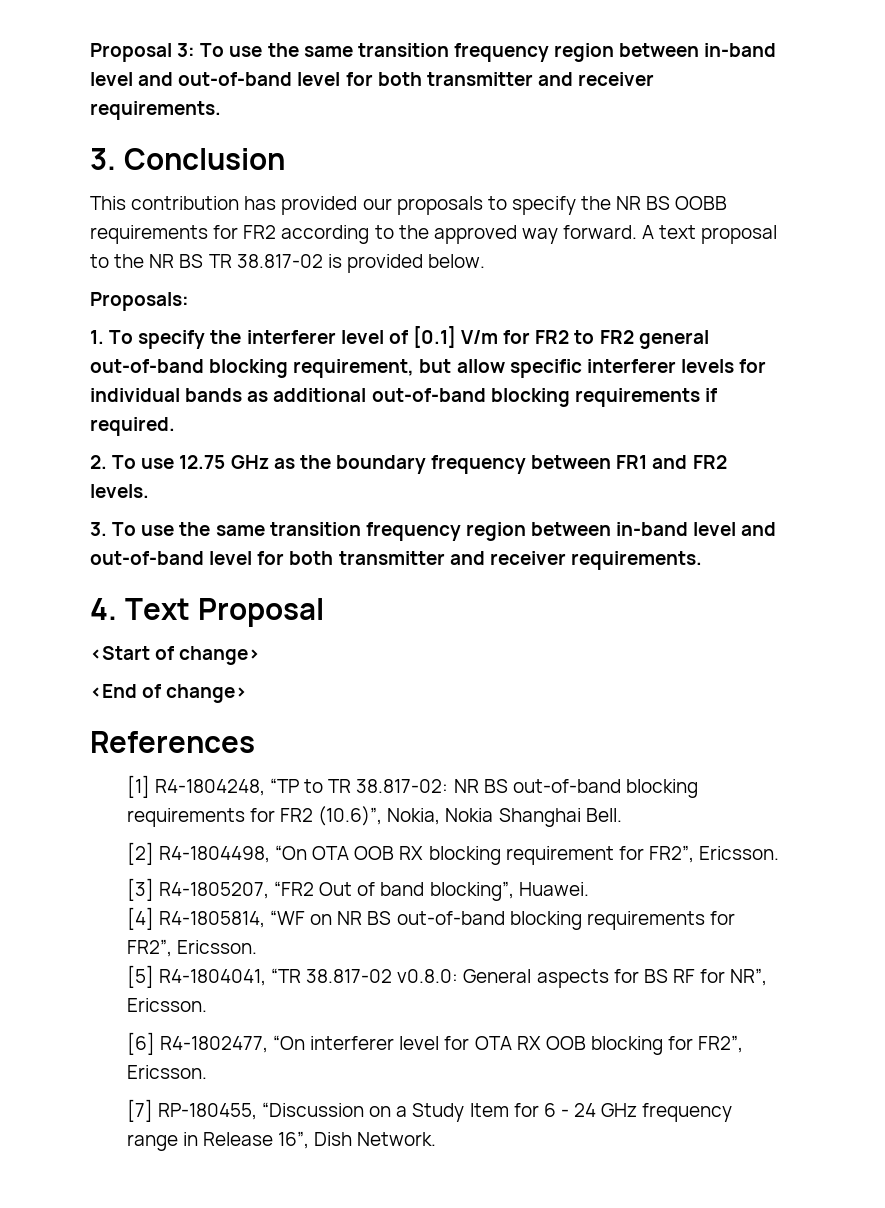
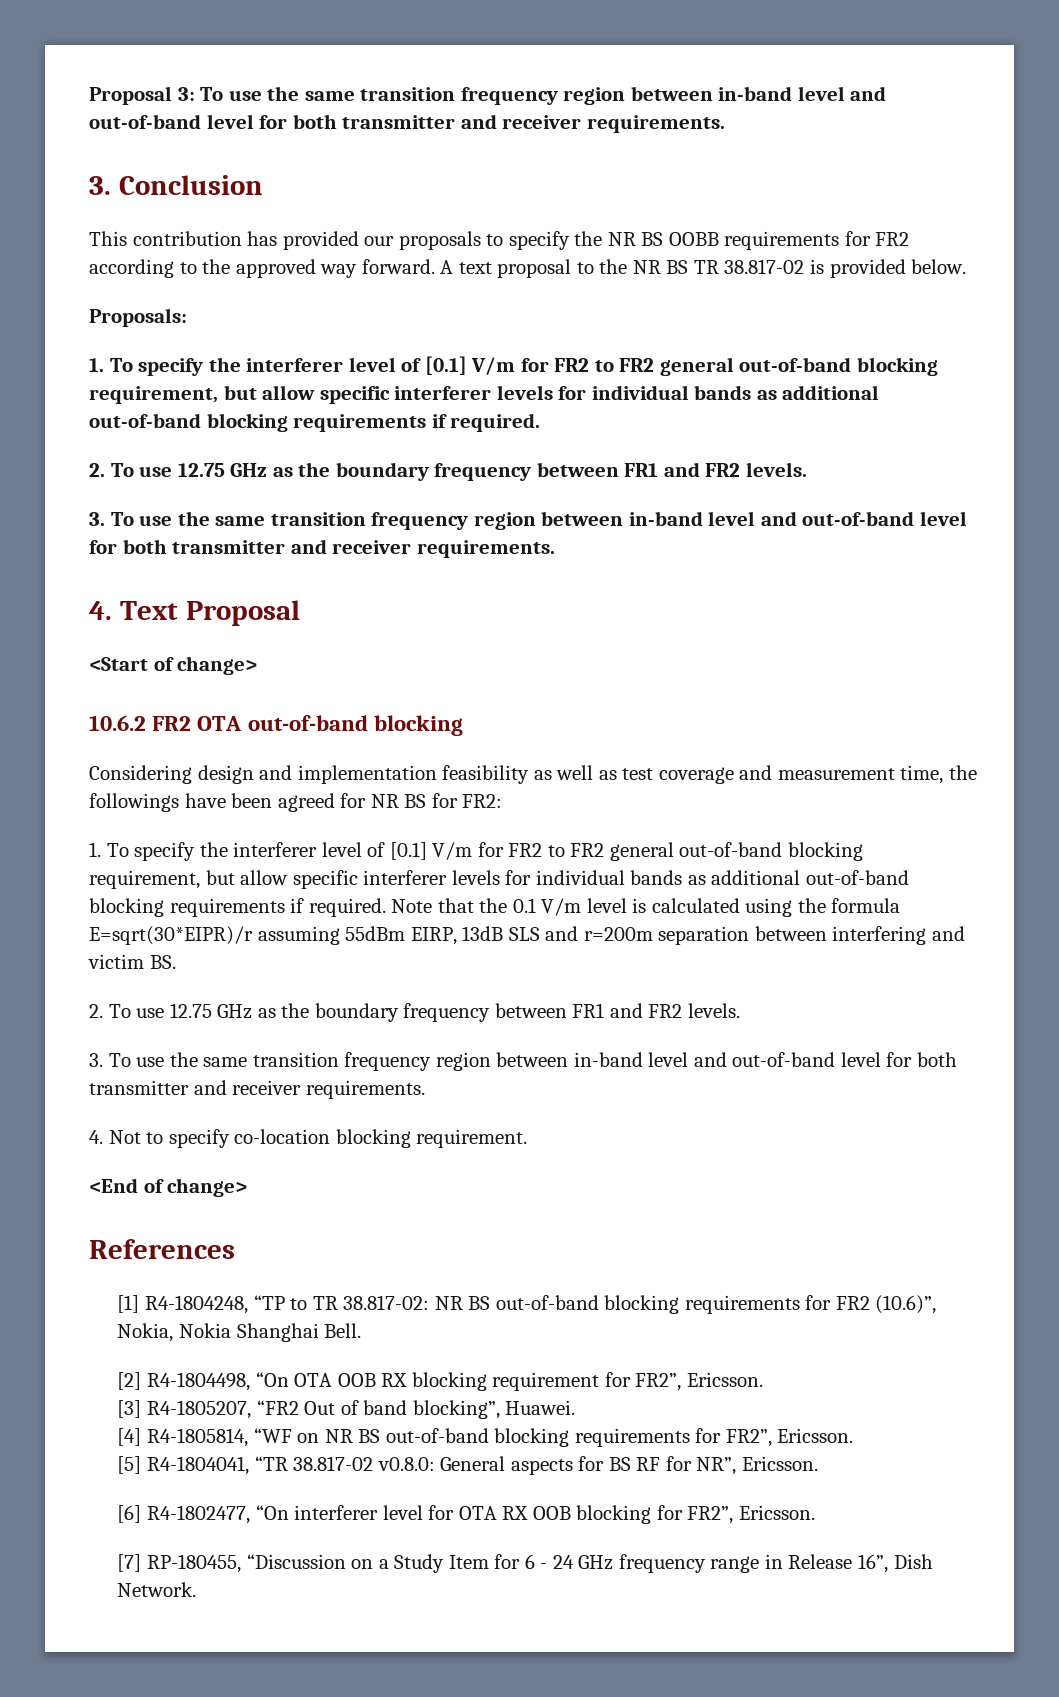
(261, 655) none -> [89,715,463,736] [89,765,977,784] [89,793,503,812] [89,842,864,861] [89,870,909,889] [89,898,901,917] [89,926,965,945] [88,954,176,969] [89,1003,740,1022] [89,1052,958,1071] [89,1080,425,1099] [89,1129,528,1148] // 10.6.2 FR2 OTA out-of-band blocking // Considering design and implementation feasibility as well as test coverage and measurement time, the followings have been agreed for NR BS for FR2: // 1. To specify the interferer level of [0.1] V/m for FR2 to FR2 general out-of-band blocking requirement, but allow specific interferer levels for individual bands as additional out-of-band blocking requirements if required. Note that the 0.1 V/m level is calculated using the formula E=sqrt(30*EIPR)/r assuming 55dBm EIRP, 13dB SLS and r=200m separation between interfering and victim BS. // 2. To use 12.75 GHz as the boundary frequency between FR1 and FR2 levels. // 3. To use the same transition frequency region between in-band level and out-of-band level for both transmitter and receiver requirements. // 4. Not to specify co-location blocking requirement.

